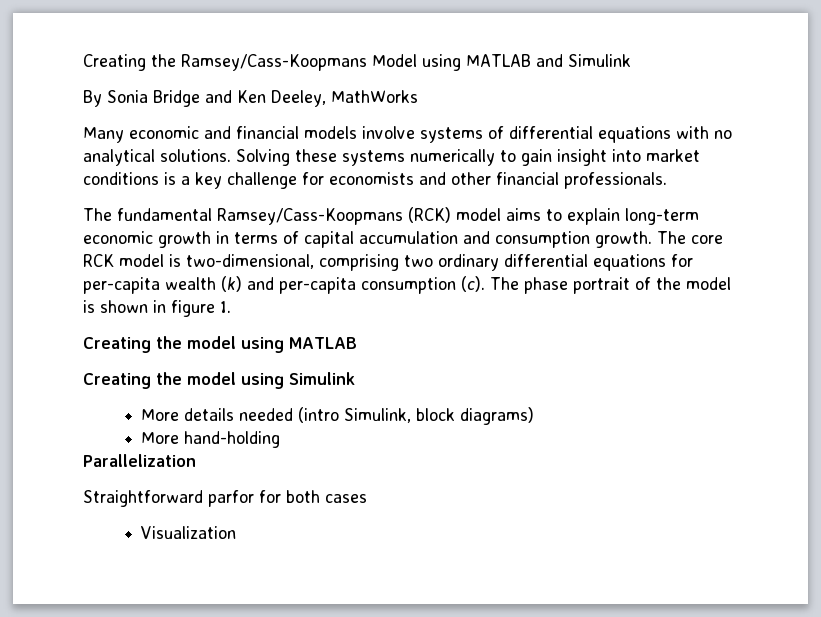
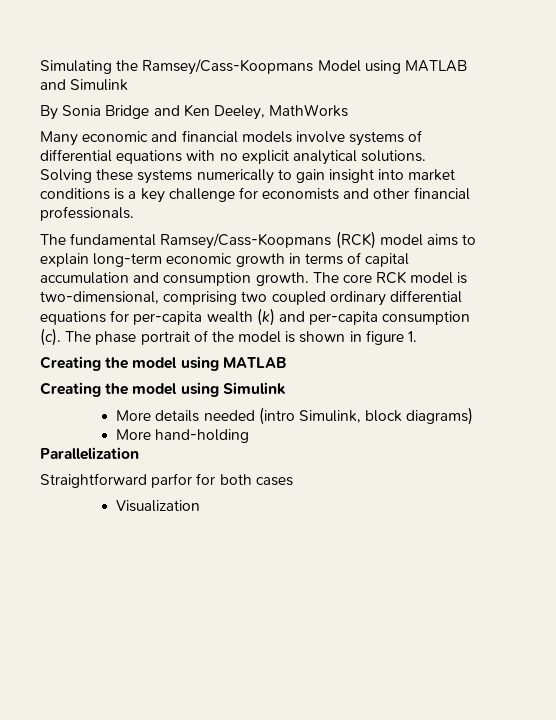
[83,54,146,71] Creating -> [40,60,112,74] Simulating
(732, 134) none -> [241,150,289,164] explicit
(433, 261) none -> [271,291,326,305] coupled

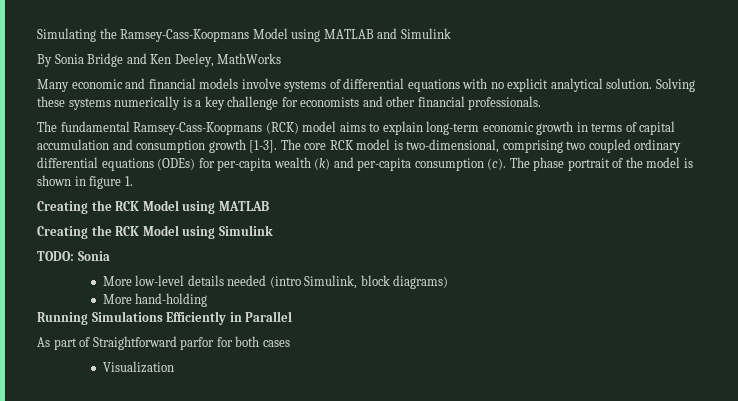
[142,59,314,75] Ramsey/Cass-Koopmans -> [120,29,250,42] Ramsey-Cass-Koopmans
[361,150,427,162] solutions. -> [606,78,653,89] solution.
[277,169,456,183] [40,188,110,200] to gain insight into market conditions -> (181, 103) none
[160,233,332,249] Ramsey/Cass-Koopmans -> [133,122,263,135] Ramsey-Cass-Koopmans
[255,272,309,286] growth. -> [208,139,278,153] growth [1-3].
(106, 318) none -> [157,158,196,170] (ODEs)
[132,357,178,369] model -> [115,200,179,211] RCK Model
[132,383,178,395] model -> [115,225,179,236] RCK Model
[116,410,152,421] // More -> [37,251,110,261] [102,275,185,286] // TODO: Sonia // More low-level
[40,447,139,460] Parallelization // -> [37,311,293,325] [37,337,91,350] Running Simulations Efficiently in Parallel // As part of

